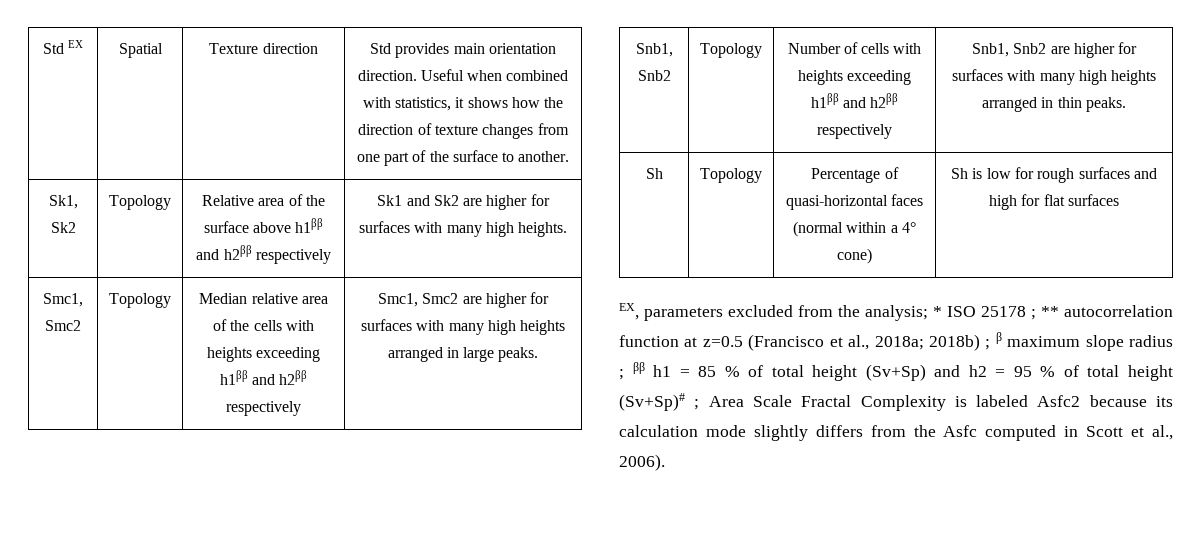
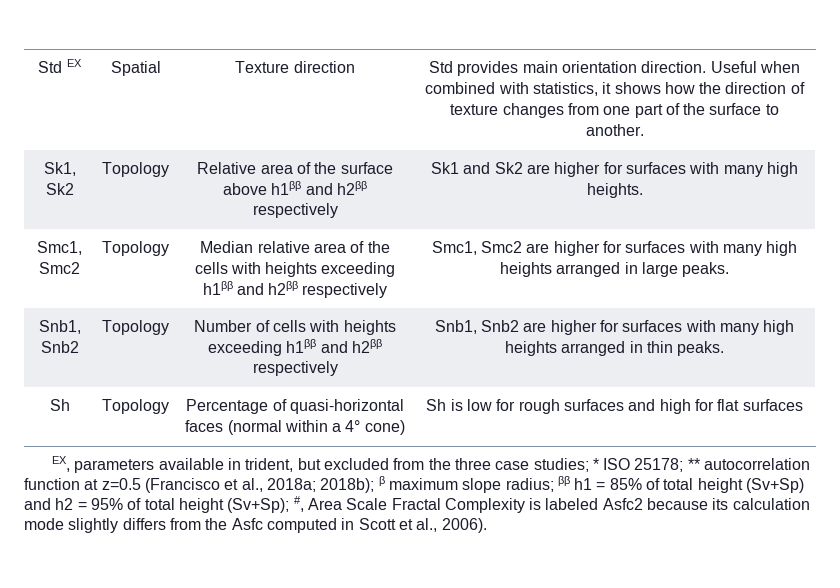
[728,305,1036,321] excluded from the analysis; * ISO 25178 ; -> [158,458,684,472] available in trident, but excluded from the three case studies; * ISO 25178;
[928,334,991,351] 2018b) ; -> [320,478,375,493] 2018b);
[1129,335,1173,347] [619,369,624,380] radius ; -> [505,478,554,492] radius;
[698,366,740,377] 85 % -> [609,478,642,490] 85%
[1013,365,1173,381] [619,393,700,411] 95 % of total height (Sv+Sp)# ; -> [90,496,304,513] 95% of total height (Sv+Sp); #,

